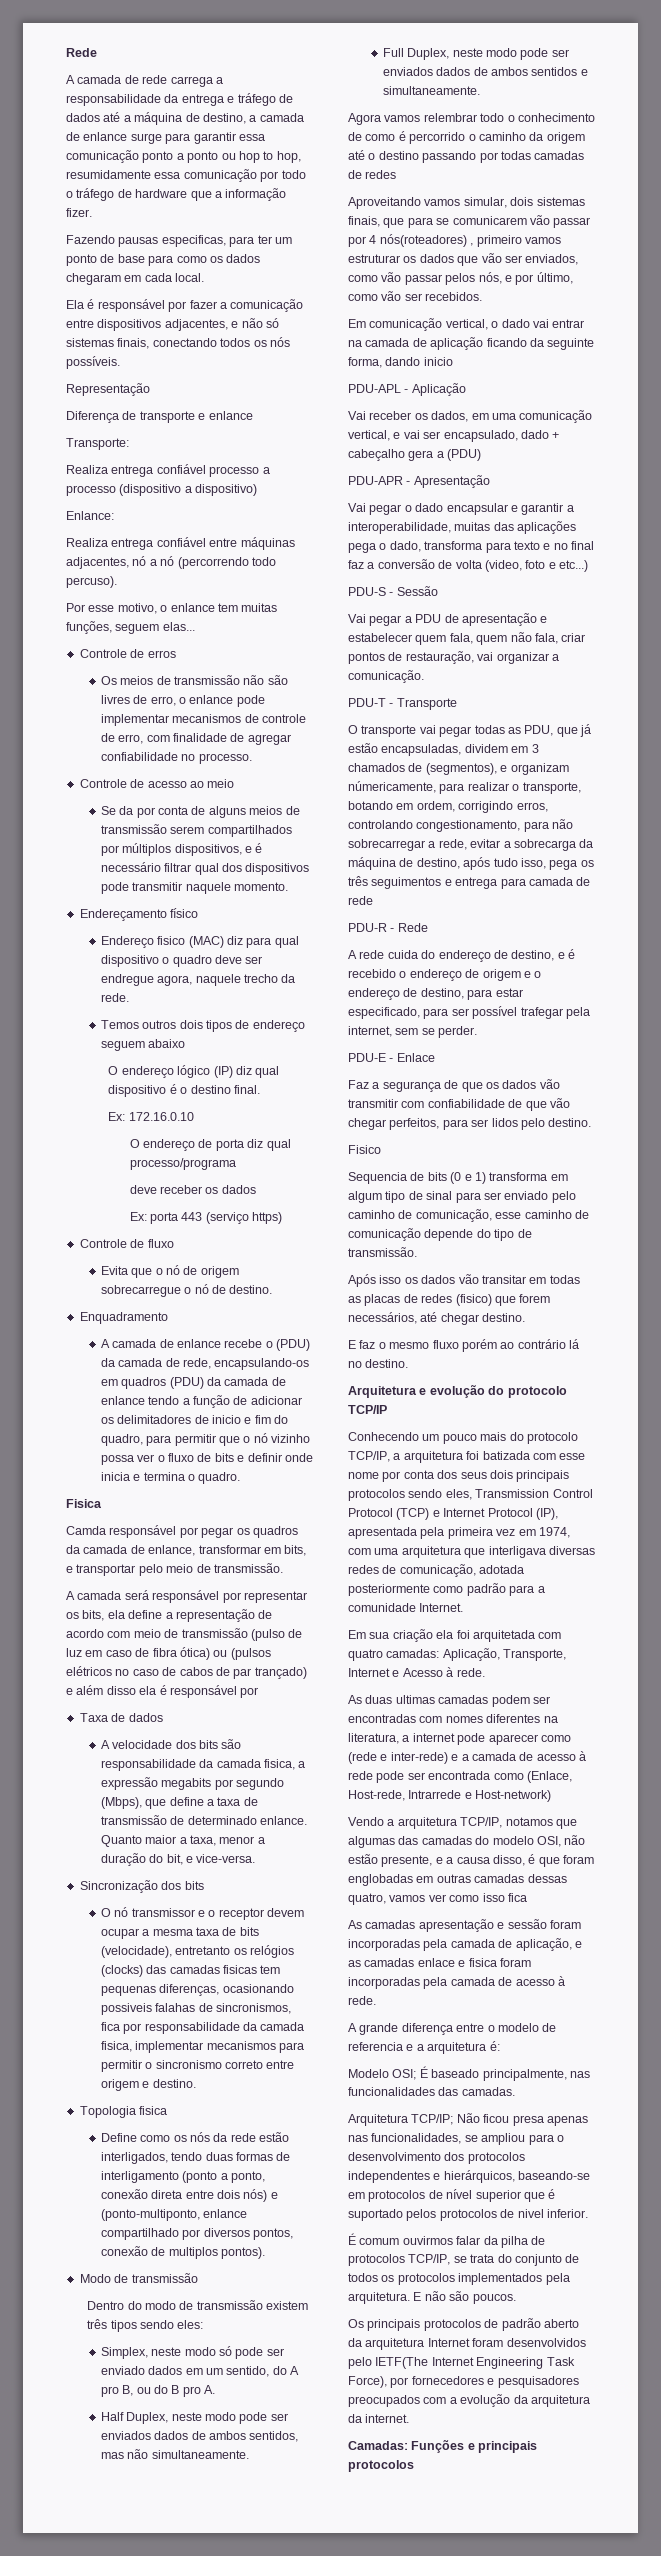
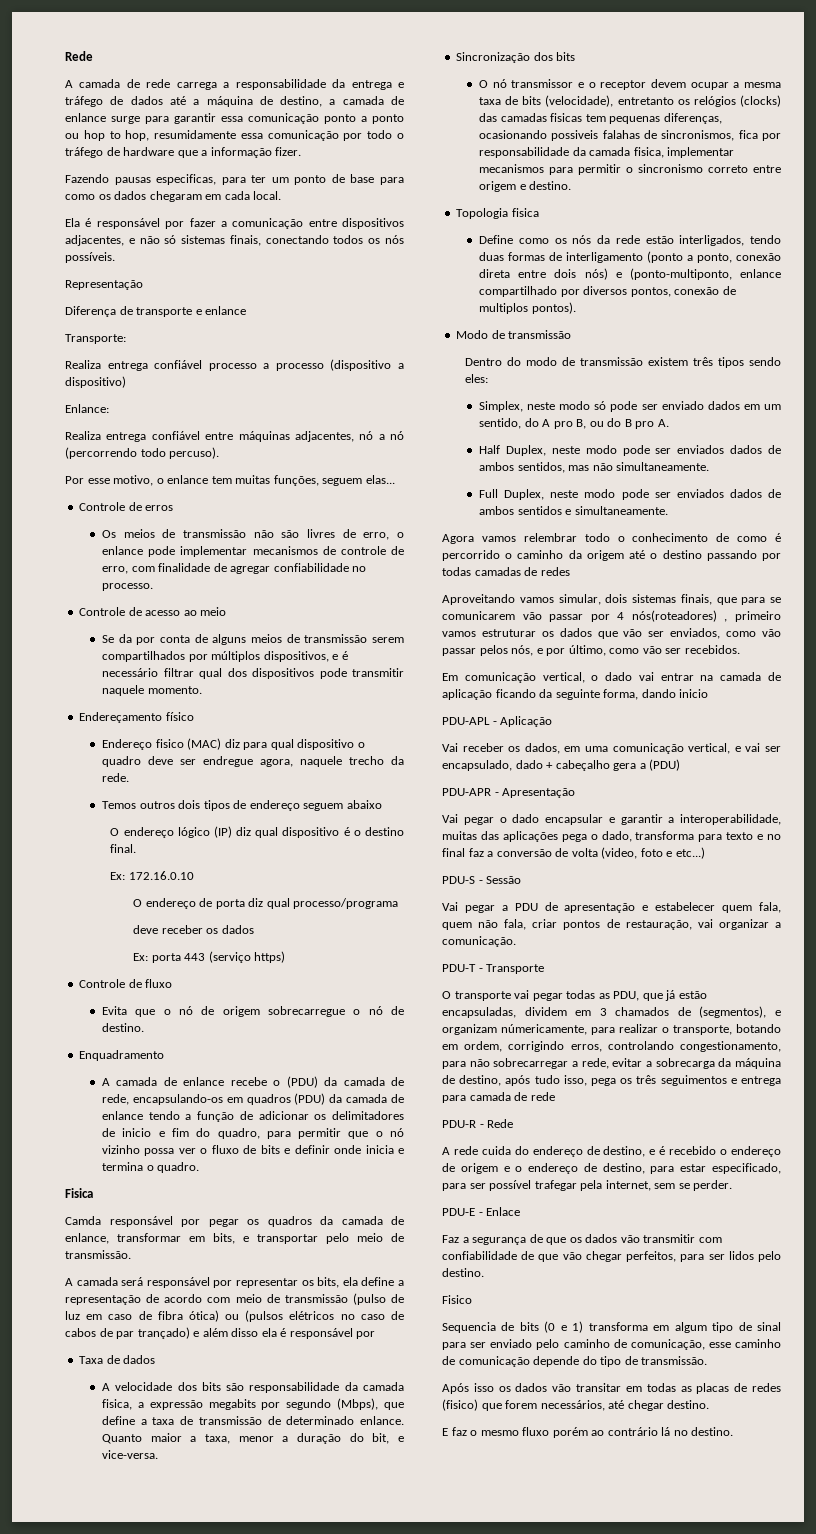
[348,1385,567,1398] [348,1405,387,1414] [348,1432,578,1444] [348,1451,586,1463] [348,1470,570,1482] [348,1489,593,1501] [348,1508,558,1520] [348,1527,570,1539] [348,1546,595,1558] [348,1564,525,1577] [348,1583,545,1596] [348,1603,464,1612] [348,1629,562,1642] [348,1648,567,1661] [348,1667,485,1677] [348,1695,550,1707] [348,1714,558,1723] [348,1733,571,1745] [348,1751,586,1764] [348,1771,572,1783] [348,1790,552,1802] [348,1817,577,1829] [348,1835,586,1848] [348,1854,594,1867] [348,1874,567,1886] [348,1893,527,1905] [348,1919,581,1932] [348,1938,582,1951] [348,1958,531,1967] [348,1976,565,1989] [348,1996,376,2005] [348,2023,557,2035] [348,2041,500,2054] [348,2066,590,2081] [348,2087,515,2096] [348,2113,588,2126] [348,2133,564,2145] [348,2152,525,2164] [348,2170,591,2183] [348,2189,556,2202] [348,2209,588,2221] [348,2233,546,2248] [348,2254,580,2266] [348,2273,570,2285] [348,2291,516,2304] [348,2318,579,2331] [348,2338,586,2350] [348,2357,575,2369] [348,2376,579,2388] [348,2394,590,2407] [348,2414,410,2423] [348,2440,538,2453] [348,2460,414,2472] // Arquitetura e evolução do protocolo TCP/IP // Conhecendo um pouco mais do protocolo TCP/IP, a arquitetura foi batizada com esse nome por conta dos seus dois principais protocolos sendo eles, Transmission Control Protocol (TCP) e Internet Protocol (IP), apresentada pela primeira vez em 1974, com uma arquitetura que interligava diversas redes de comunicação, adotada posteriormente como padrão para a comunidade Internet. // Em sua criação ela foi arquitetada com quatro camadas: Aplicação, Transporte, Internet e Acesso à rede. // As duas ultimas camadas podem ser encontradas com nomes diferentes na literatura, a internet pode aparecer como (rede e inter-rede) e a camada de acesso à rede pode ser encontrada como (Enlace, Host-rede, Intrarrede e Host-network) // Vendo a arquitetura TCP/IP, notamos que algumas das camadas do modelo OSI, não estão presente, e a causa disso, é que foram englobadas em outras camadas dessas quatro, vamos ver como isso fica // As camadas apresentação e sessão foram incorporadas pela camada de aplicação, e as camadas enlace e fisica foram incorporadas pela camada de acesso à rede. // A grande diferença entre o modelo de referencia e a arquitetura é: // Modelo OSI; É baseado principalmente, nas funcionalidades das camadas. // Arquitetura TCP/IP; Não ficou presa apenas nas funcionalidades, se ampliou para o desenvolvimento dos protocolos independentes e hierárquicos, baseando-se em protocolos de nível superior que é suportado pelos protocolos de nivel inferior. // É comum ouvirmos falar da pilha de protocolos TCP/IP, se trata do conjunto de todos os protocolos implementados pela arquitetura. E não são poucos. // Os principais protocolos de padrão aberto da arquitetura Internet foram desenvolvidos pelo IETF(The Internet Engineering Task Force), por fornecedores e pesquisadores preocupados com a evolução da arquitetura da internet. // Camadas: Funções e principais protocolos -> (734, 1431) none

